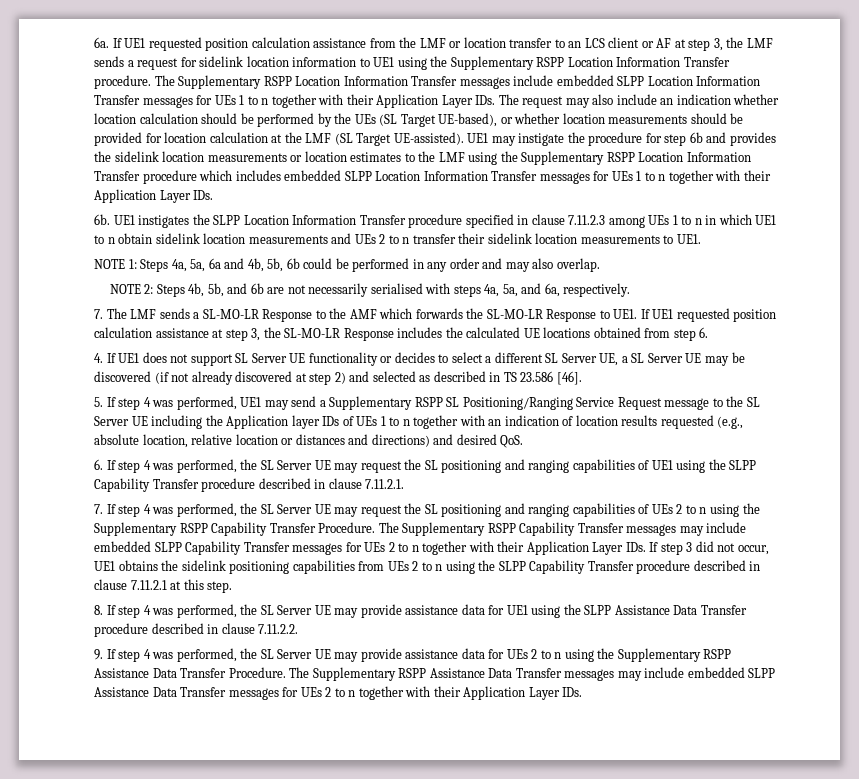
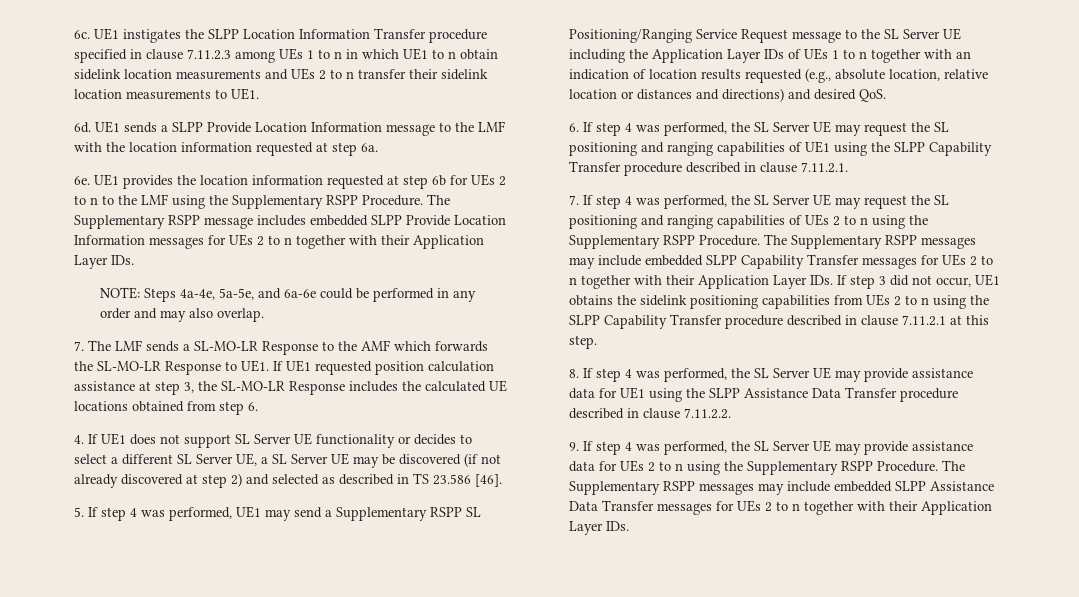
[94,37,774,51] [94,56,730,70] [94,75,761,89] [94,94,780,108] [94,113,744,127] [94,132,776,146] [94,151,751,165] [94,170,771,184] [94,189,214,203] [94,214,111,225] 6a. If UE1 requested position calculation assistance from the LMF or location transfer to an LCS client or AF at step 3, the LMF sends a request for sidelink location information to UE1 using the Supplementary RSPP Location Information Transfer procedure. The Supplementary RSPP Location Information Transfer messages include embedded SLPP Location Information Transfer messages for UEs 1 to n together with their Application Layer IDs. The request may also include an indication whether location calculation should be performed by the UEs (SL Target UE-based), or whether location measurements should be provided for location calculation at the LMF (SL Target UE-assisted). UE1 may instigate the procedure for step 6b and provides the sidelink location measurements or location estimates to the LMF using the Supplementary RSPP Location Information Transfer procedure which includes embedded SLPP Location Information Transfer messages for UEs 1 to n together with their Application Layer IDs. // 6b. -> [73,30,90,39] 6c.
[94,258,300,272] NOTE 1: Steps 4a, 5a, 6a and 4b, 5b, 6b -> [73,121,505,136] [73,142,378,156] [73,174,506,189] [73,194,450,209] [73,215,506,229] [73,234,484,249] [73,255,134,269] [99,287,316,302] 6d. UE1 sends a SLPP Provide Location Information message to the LMF with the location information requested at step 6a. // 6e. UE1 provides the location information requested at step 6b for UEs 2 to n to the LMF using the Supplementary RSPP Procedure. The Supplementary RSPP message includes embedded SLPP Provide Location Information messages for UEs 2 to n together with their Application Layer IDs. // NOTE: Steps 4a-4e, 5a-5e, and 6a-6e
[109,283,631,297] // NOTE 2: Steps 4b, 5b, and 6b are not necessarily serialised with steps 4a, 5a, and 6a, respectively. -> (264, 315) none
[291,415,320,429] layer -> [726,49,761,63] Layer
[211,522,624,536] Capability Transfer Procedure. The Supplementary RSPP Capability Transfer -> [698,234,917,249] Procedure. The Supplementary RSPP
[94,667,562,681] Assistance Data Transfer Procedure. The Supplementary RSPP Assistance Data Transfer -> [876,460,965,472] [568,481,695,495] Procedure. The Supplementary RSPP

